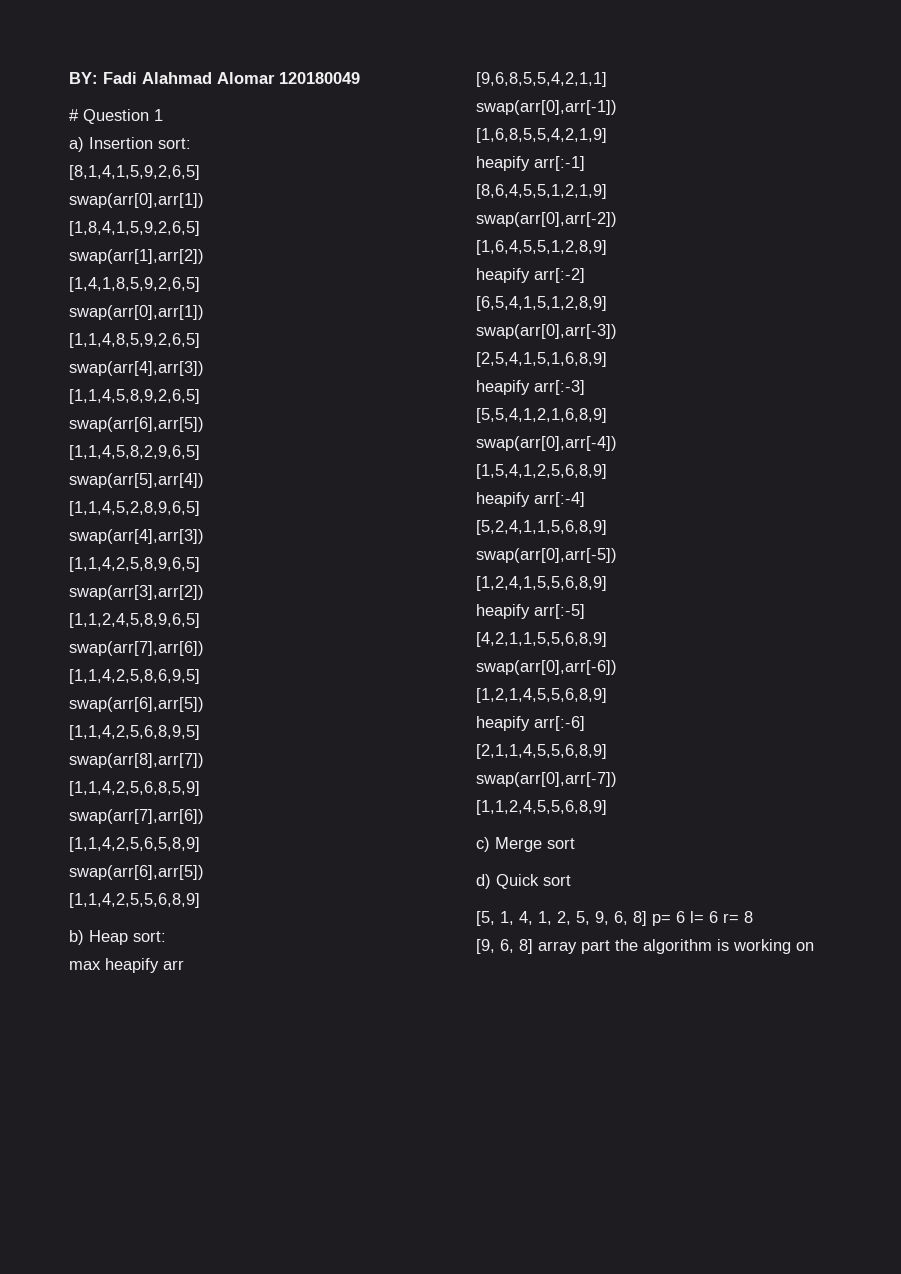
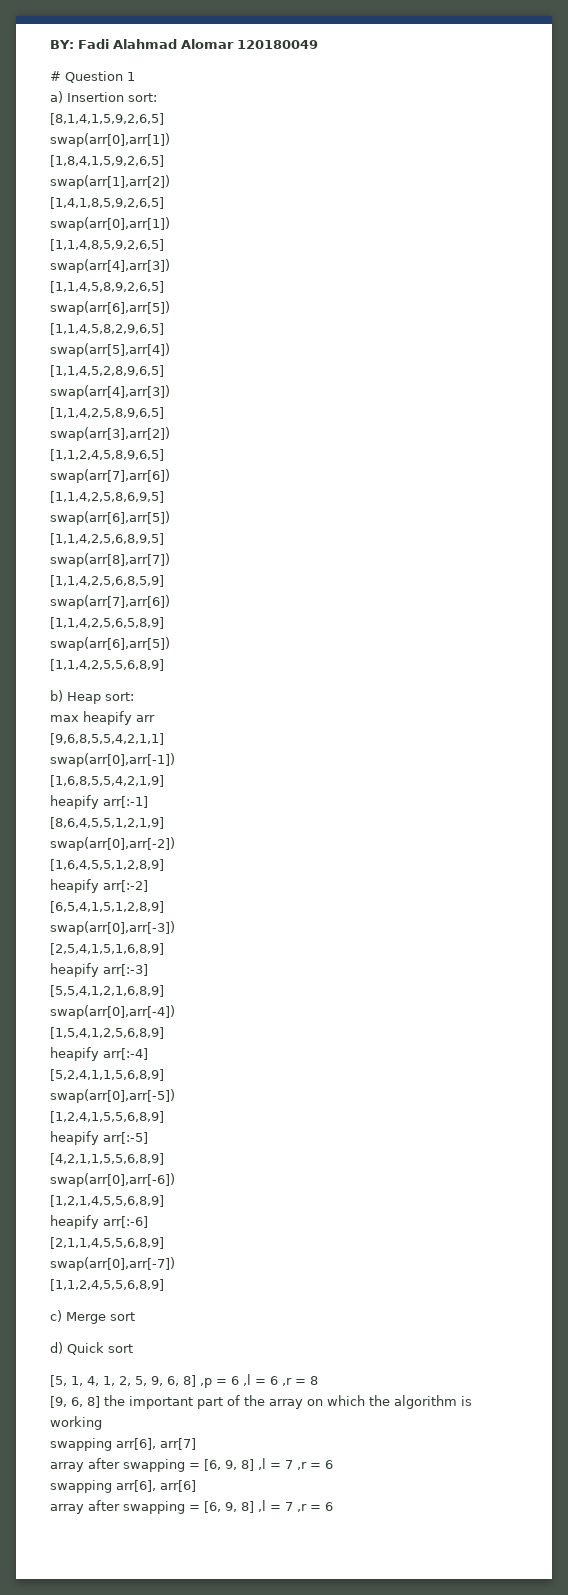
[652,911,753,926] [476,939,814,954] p= 6 l= 6 r= 8 // [9, 6, 8] array part the algorithm is working on -> [200,1374,318,1388] [50,1395,472,1409] [50,1416,102,1430] [50,1438,196,1451] [50,1458,333,1472] [50,1480,196,1493] [50,1500,333,1514] ,p = 6 ,l = 6 ,r = 8 // [9, 6, 8] the important part of the array on which the algorithm is working // swapping arr[6], arr[7] // array after swapping = [6, 9, 8] ,l = 7 ,r = 6 // swapping arr[6], arr[6] // array after swapping = [6, 9, 8] ,l = 7 ,r = 6

